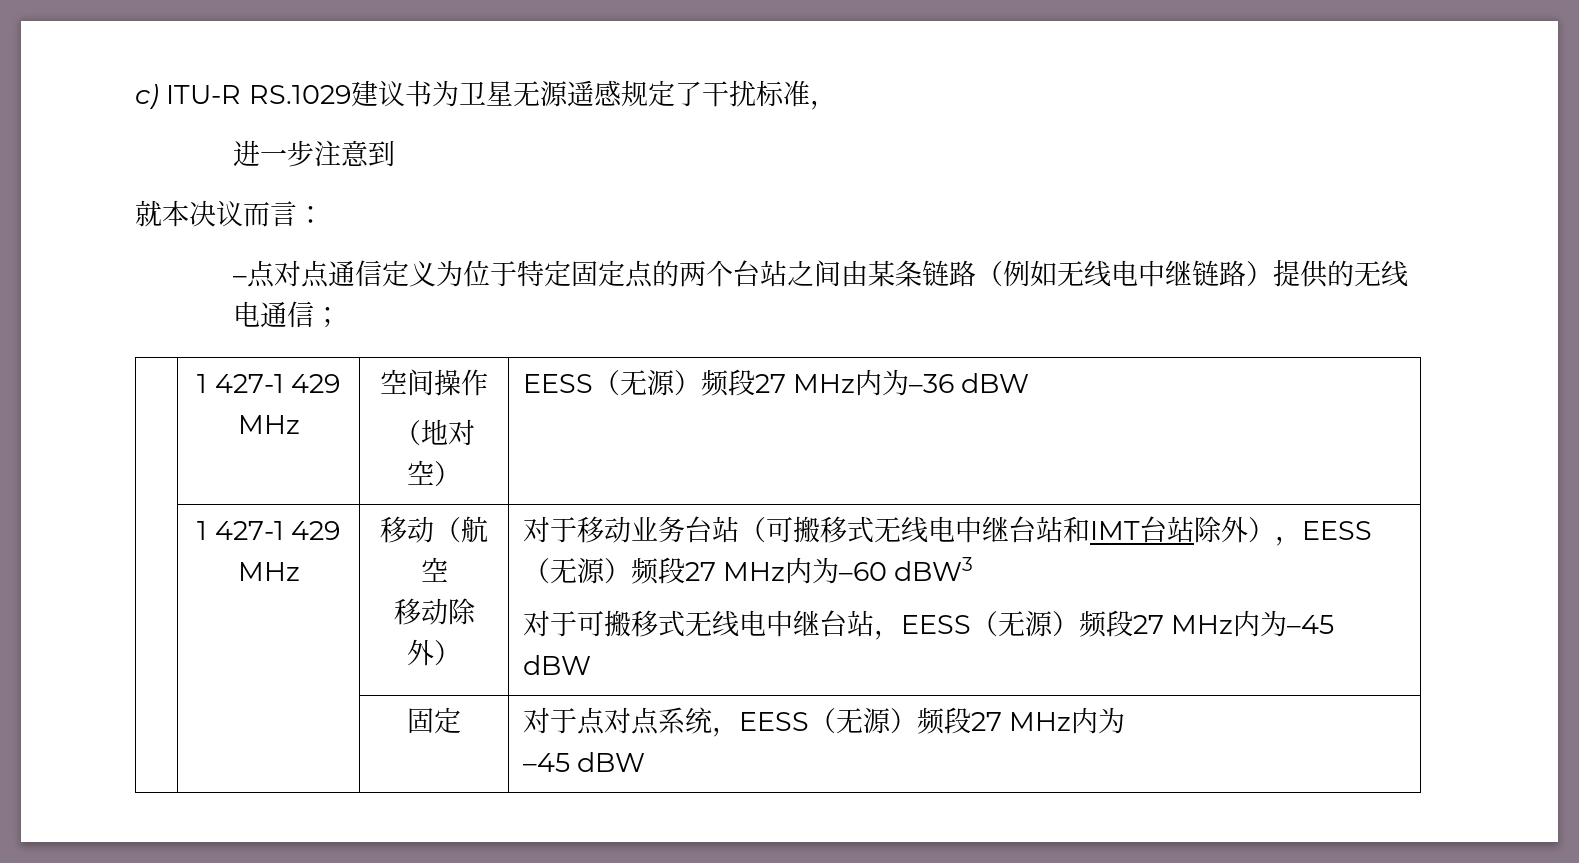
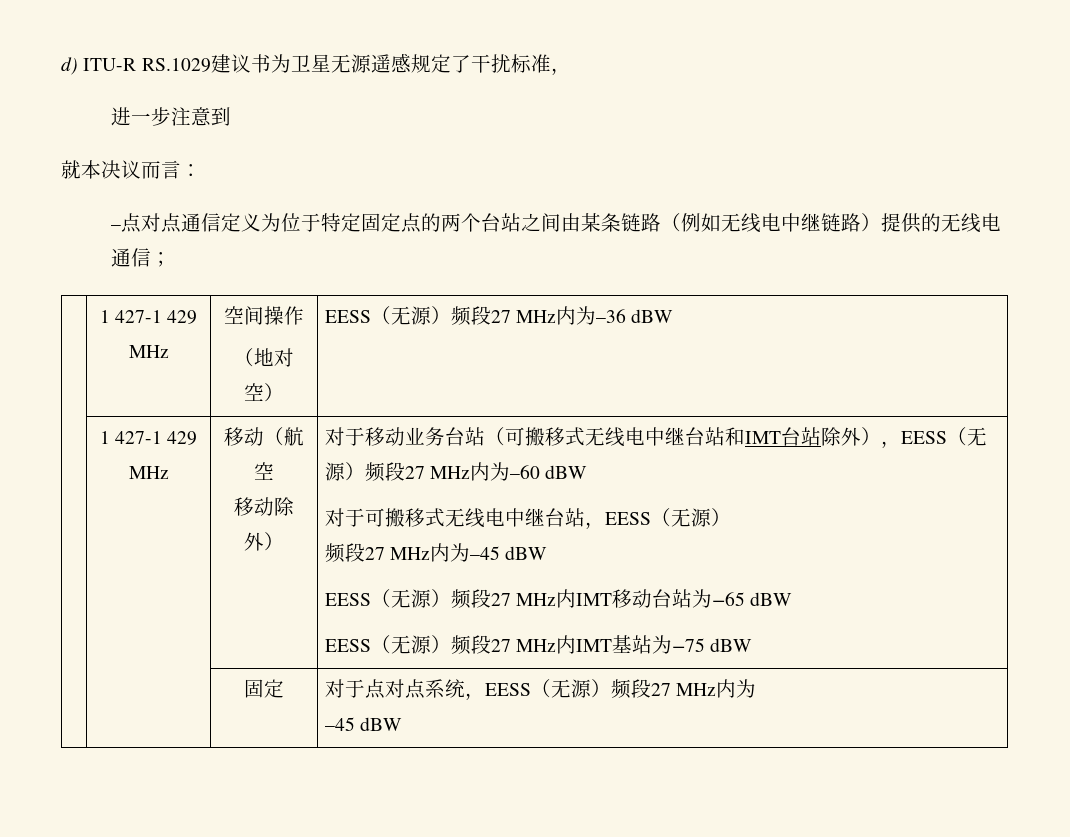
[135,84,159,109] c) -> [61,57,78,75] d)
[894,557,974,581] dBW3 -> [545,465,588,479] dBW
(1079, 624) none -> (731, 517) //
(591, 665) none -> [324,589,793,609] [324,635,753,655] // EESS（无源）频段27 MHz内IMT移动台站为−65 dBW // EESS（无源）频段27 MHz内IMT基站为−75 dBW

